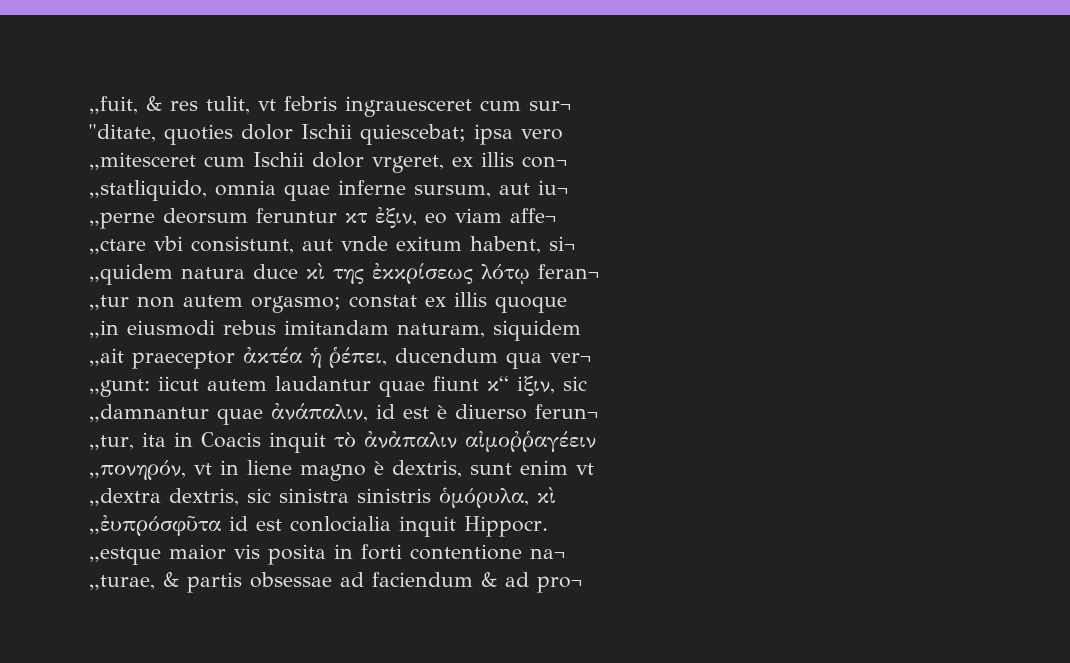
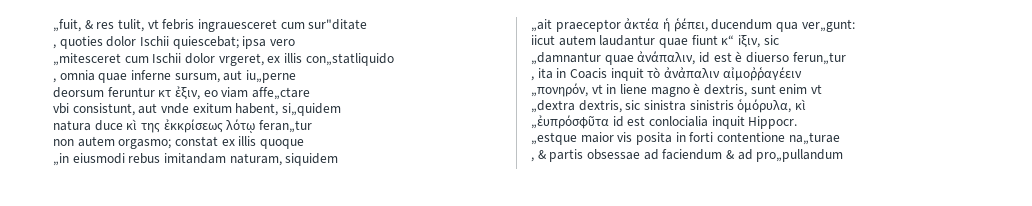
[529,101,571,111] [88,124,156,142] sur¬ // "ditate, -> [308,19,368,30] [53,44,56,49] sur"ditate // ,
[522,156,567,168] [88,180,207,201] con¬ // „statliquido, -> [305,53,394,66] [53,78,56,83] con„statliquido // ,
[538,180,568,195] [88,212,155,229] iu¬ // „perne -> [245,70,296,83] iu„perne //
[510,208,556,223] [88,239,146,254] affe¬ // „ctare -> [251,87,310,100] affe„ctare //
[549,236,575,251] [88,264,173,285] si¬ // „quidem -> [281,103,341,116] si„quidem //
[538,264,599,279] [88,295,129,310] feran¬ // „tur -> [258,120,312,133] feran„tur //
[550,353,591,363] [88,379,150,397] ver¬ // „gunt: -> [801,19,855,32] ver„gunt: //
[535,404,598,419] [88,435,134,450] ferun¬ // „tur, -> [792,52,846,65] [531,76,534,81] ferun„tur // ,
[530,548,565,559] [88,575,155,590] na¬ // „turae, -> [788,132,840,145] [531,157,534,162] na„turae // ,
[537,576,582,593] pro¬ -> [756,149,844,162] pro„pullandum

